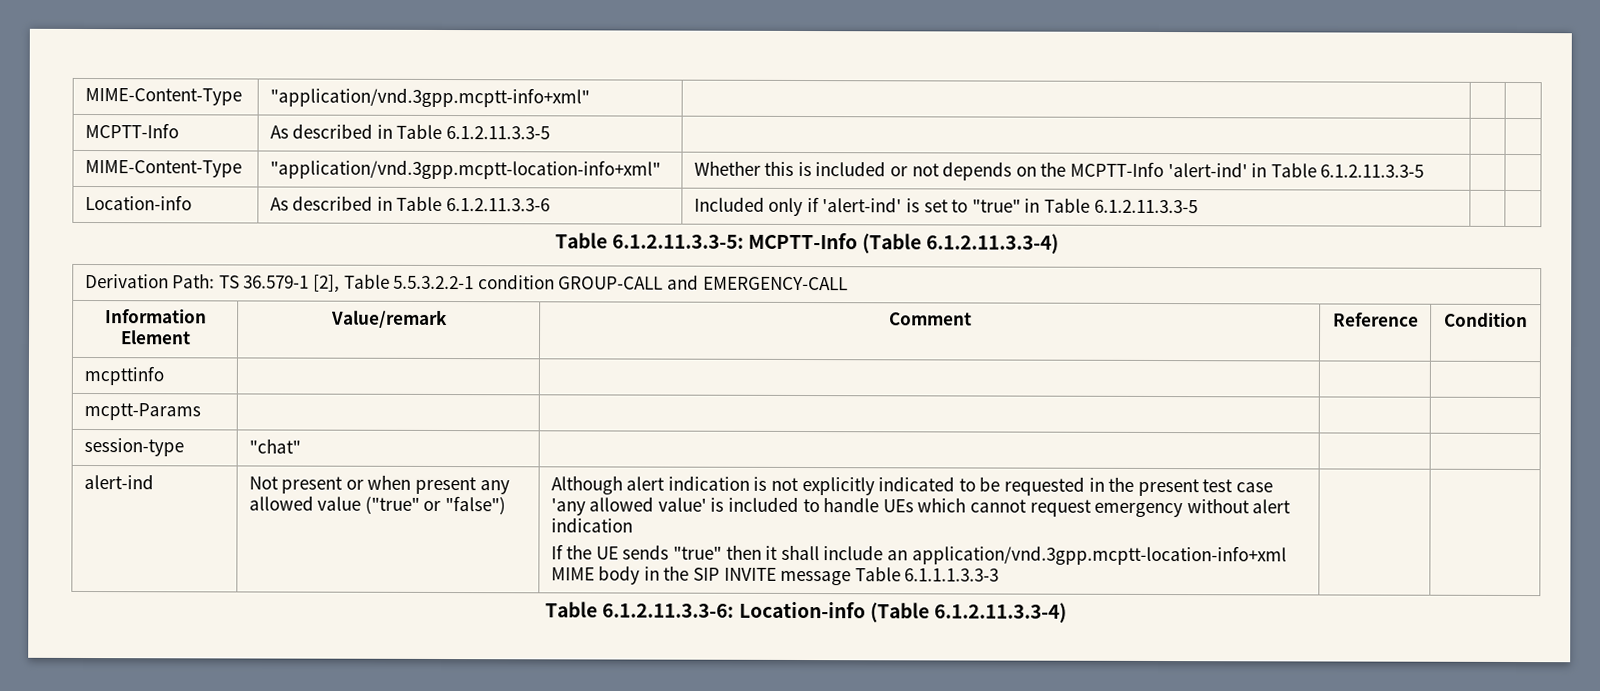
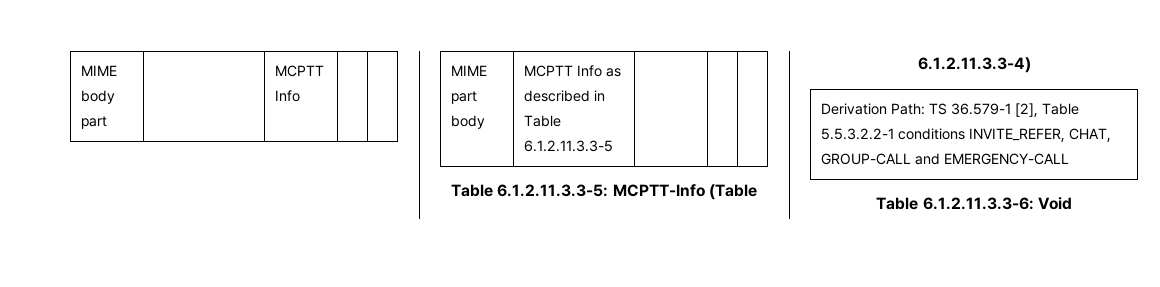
[84,88,242,106] [269,87,590,108] [84,123,179,139] [269,123,550,140] [84,160,242,178] [269,159,661,180] [693,160,1425,181] [84,195,192,211] [269,195,550,212] [693,196,1198,217] MIME-Content-Type | "application/vnd.3gpp.mcptt-info+xml" | | | // MCPTT-Info | As described in Table 6.1.2.11.3.3-5 | | | // MIME-Content-Type | "application/vnd.3gpp.mcptt-location-info+xml" | Whether this is included or not depends on the MCPTT-Info 'alert-ind' in Table 6.1.2.11.3.3-5 | | // Location-info | As described in Table 6.1.2.11.3.3-6 | Included only if 'alert-ind' is set to "true" in Table 6.1.2.11.3.3-5 -> [80,65,117,76] [80,90,115,104] [80,116,107,129] [274,65,324,77] [274,90,300,102] [450,65,487,76] [450,91,477,104] [450,115,485,129] [523,65,621,77] [523,90,605,102] [523,115,561,127] [523,140,613,152] MIME body part | | MCPTT Info | | // MIME part body | MCPTT Info as described in Table 6.1.2.11.3.3-5 |
[477,274,555,290] condition -> [897,128,1111,142] conditions INVITE_REFER, CHAT,
[104,309,207,324] [120,330,191,345] [330,309,448,329] [888,312,972,326] [1332,312,1419,327] [1444,312,1528,328] [83,366,164,386] [83,403,201,421] [83,438,184,457] [248,438,301,454] [83,474,154,490] [248,474,510,495] [248,495,506,516] [550,475,1273,497] [550,496,1292,518] [550,517,633,533] [550,544,1287,566] [550,565,1000,586] // Information Element | Value/remark | Comment | Reference | Condition // mcpttinfo | | | | // mcptt-Params | | | | // session-type | "chat" | | | // alert-ind | Not present or when present any allowed value ("true" or "false") | Although alert indication is not explicitly indicated to be requested in the present test case 'any allowed value' is included to handle UEs which cannot request emergency without alert indication // If the UE sends "true" then it shall include an application/vnd.3gpp.mcptt-location-info+xml MIME body in the SIP INVITE message Table 6.1.1.1.3.3-3 | | -> (1069, 159) none
[738,601,1067,623] Location-info (Table 6.1.2.11.3.3-4) -> [1037,197,1072,210] Void

